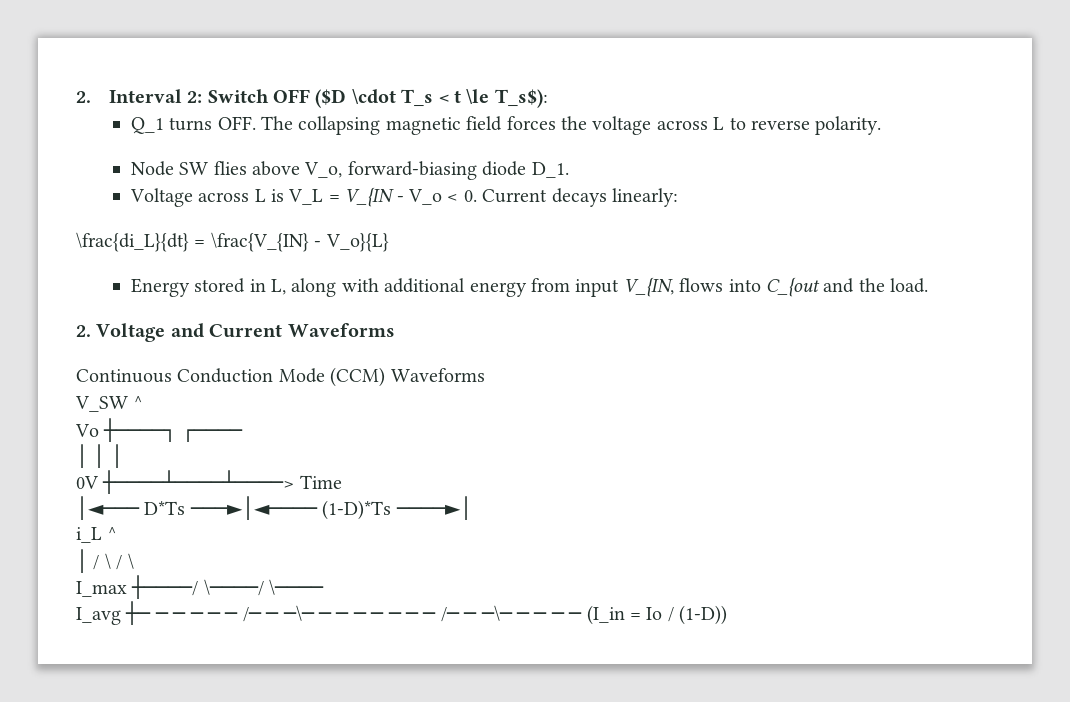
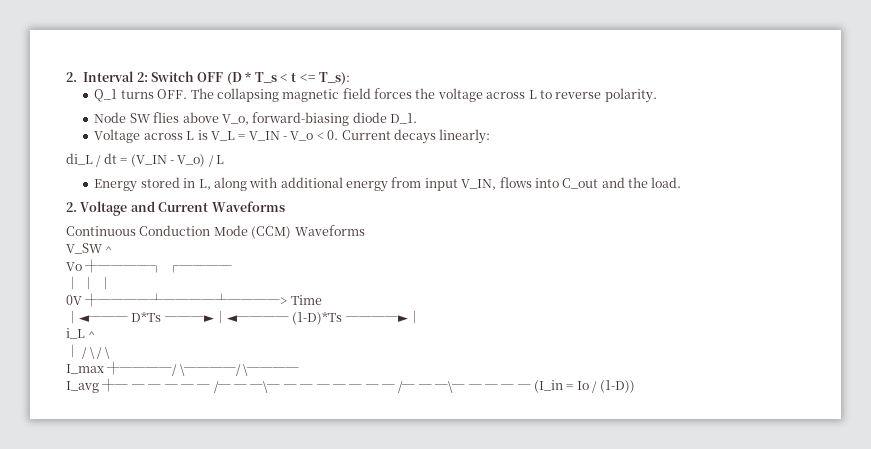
[315,89,396,108] ($D \cdot -> [226,72,252,85] (D *
[466,89,548,108] \le T_s$): -> [299,72,350,85] <= T_s):
[345,187,395,207] V_{IN -> [248,131,280,141] V_IN
[76,232,389,252] \frac{di_L}{dt} = \frac{V_{IN} - V_o}{L} -> [66,153,224,167] di_L / dt = (V_IN - V_o) / L
[623,277,674,297] V_{IN, -> [461,179,497,190] V_IN,
[765,277,820,297] C_{out -> [562,178,599,189] C_out

